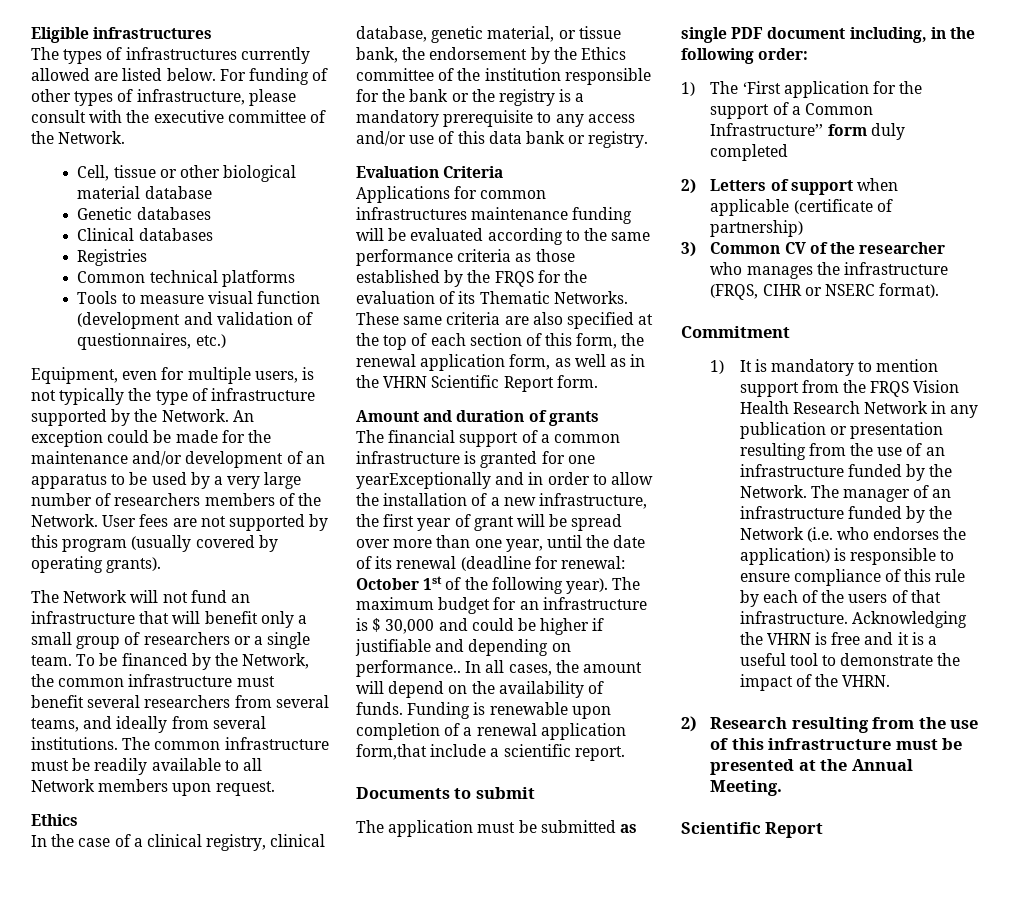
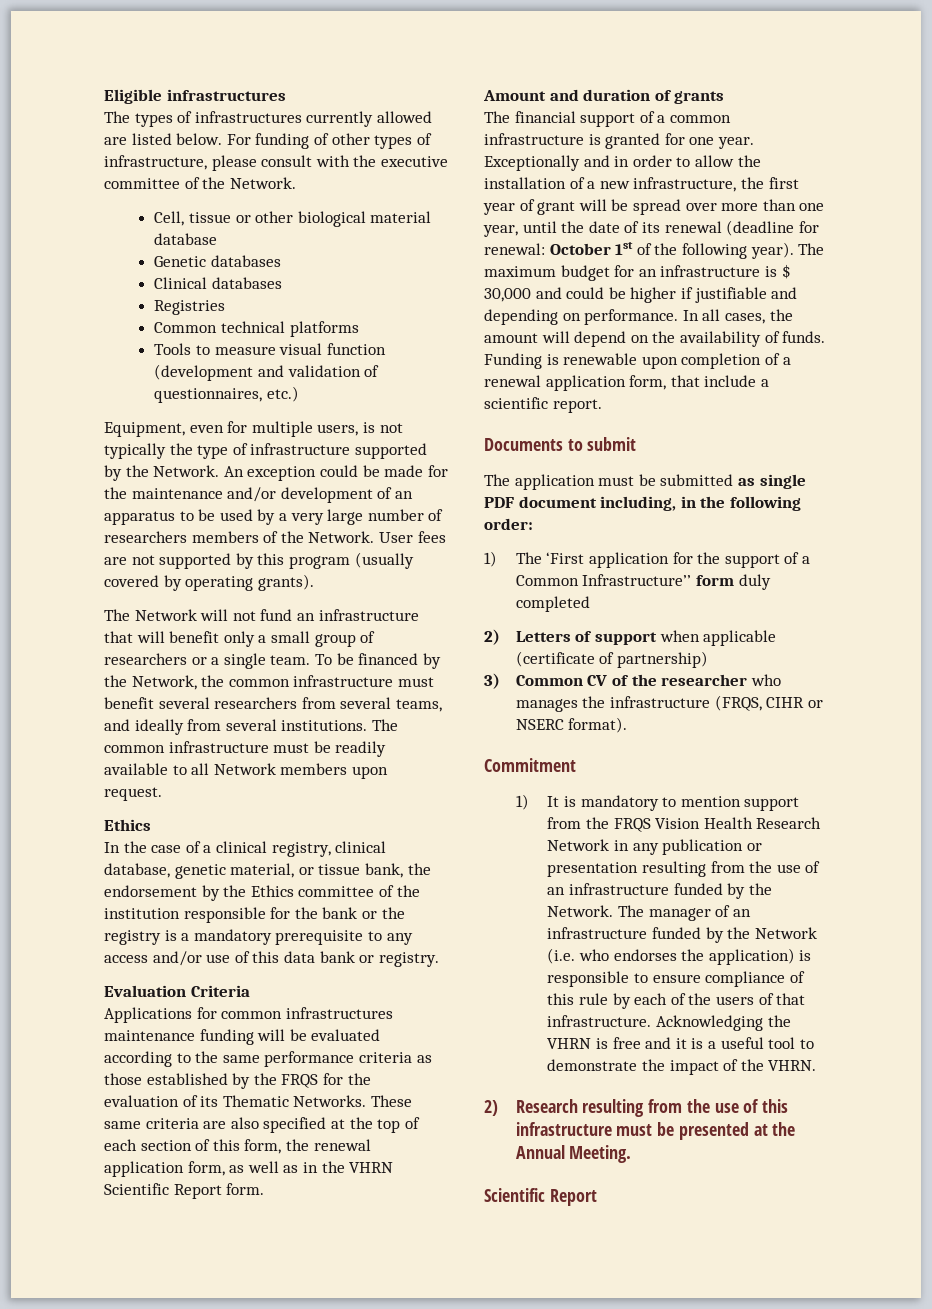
[356,472,491,489] yearExceptionally -> [717,137,754,149] [484,155,580,171] year. Exceptionally
[356,660,461,677] performance.. -> [584,309,679,325] performance.
[356,744,427,760] form,that -> [629,375,700,390] form, that

